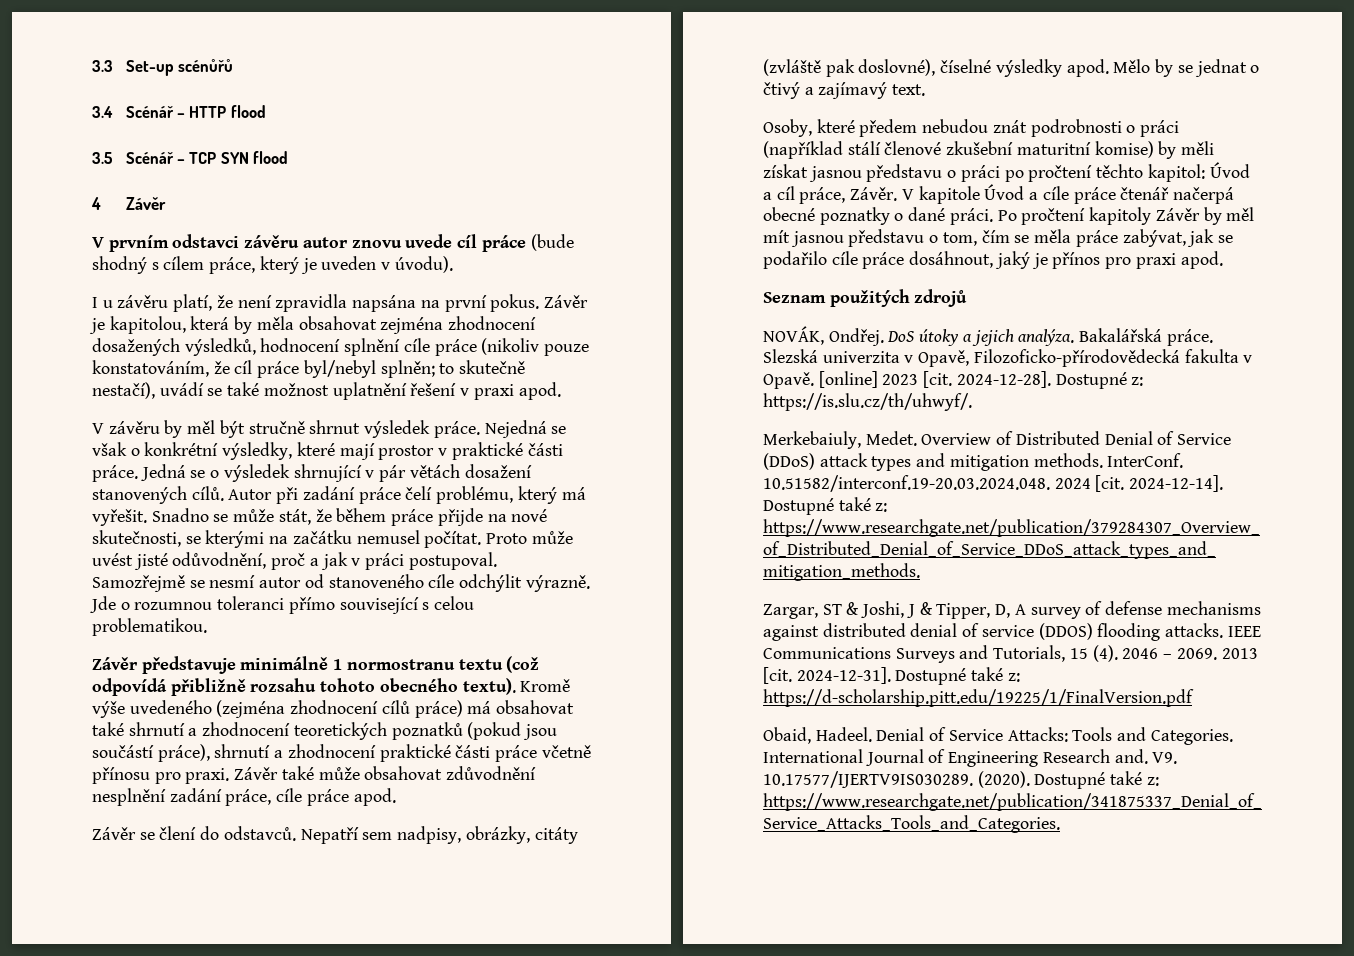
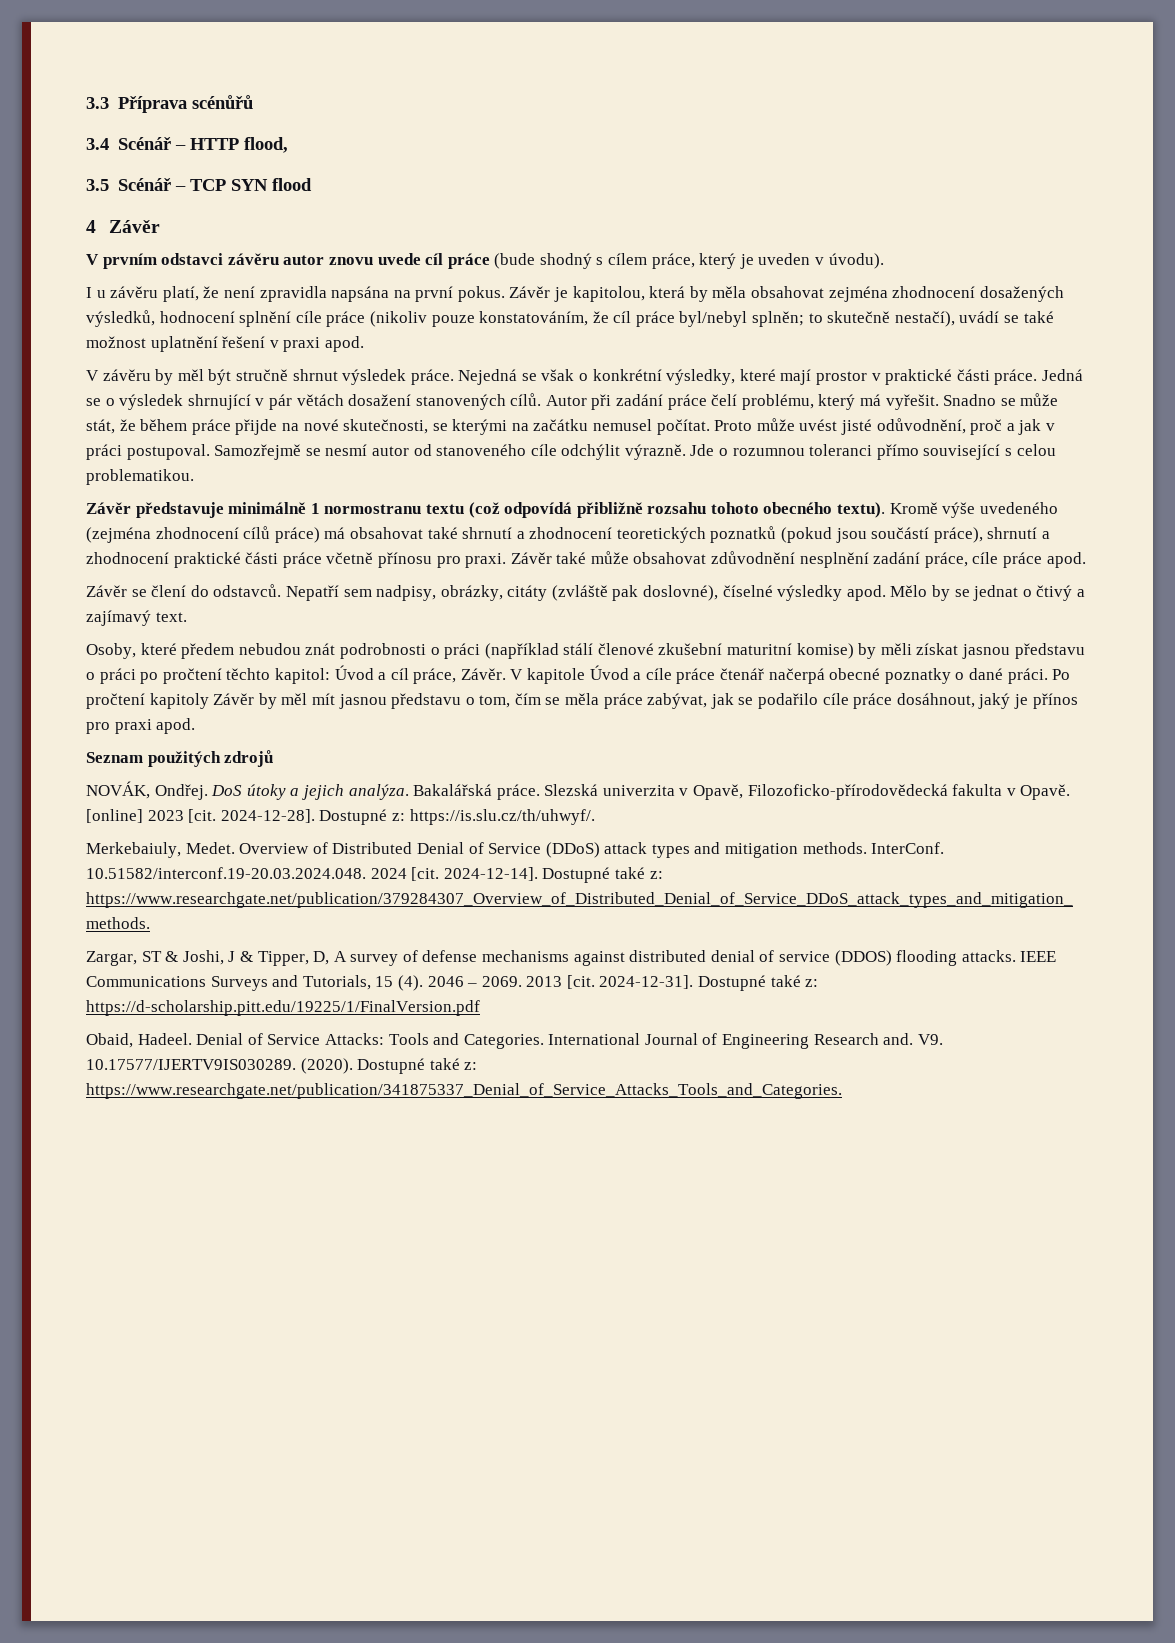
[125,60,174,76] Set-up -> [117,96,187,113] Příprava
[230,105,266,118] flood -> [243,137,288,153] flood,

